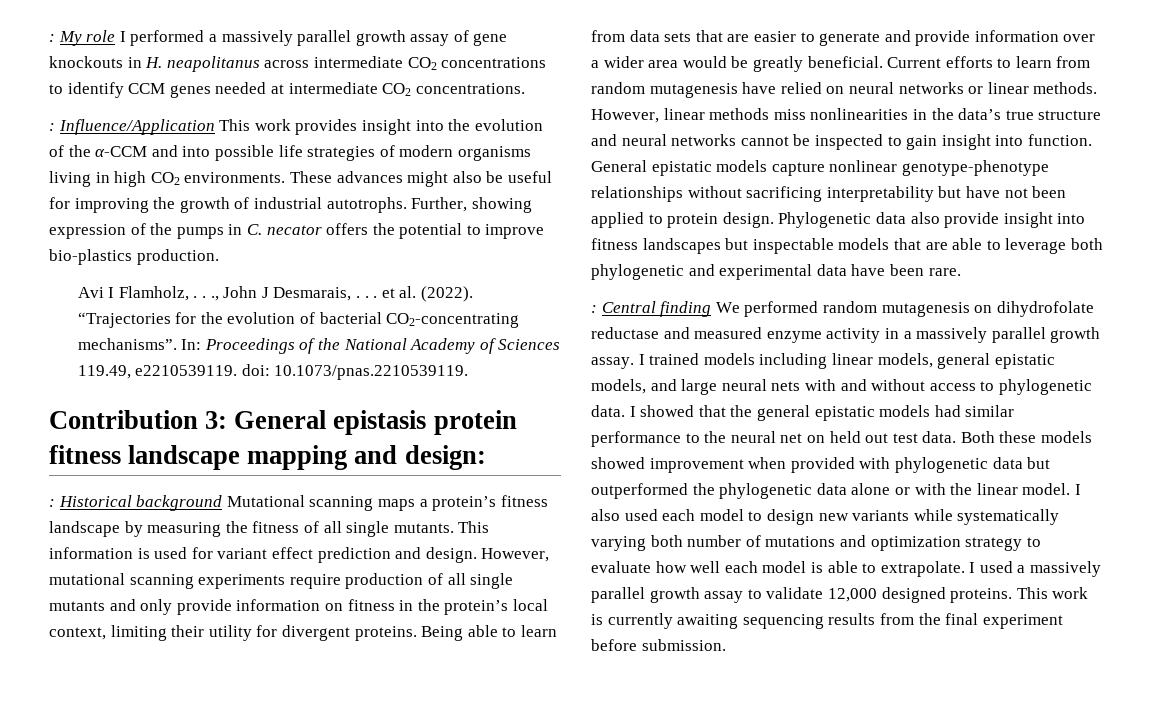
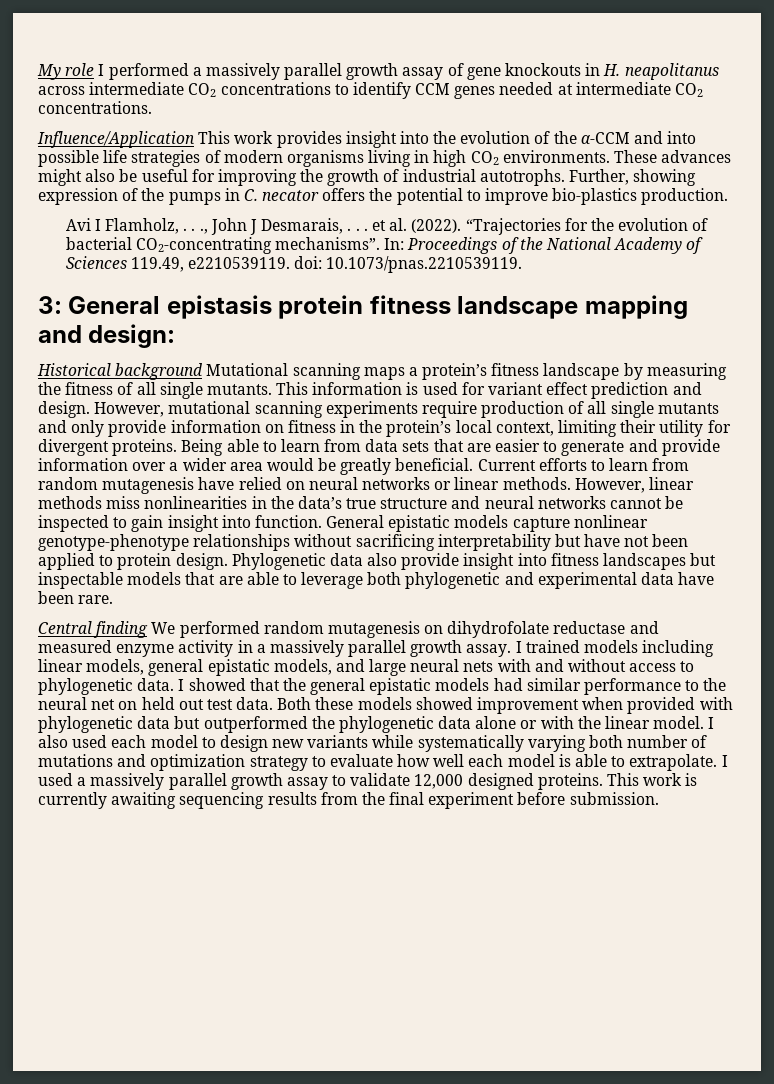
[49,34,55,42] : -> (37, 72) none
[49,123,55,131] : -> (152, 107) none
[49,410,198,429] Contribution -> (523, 264) none
[49,499,55,507] : -> (176, 336) none
[591,305,597,313] : -> (114, 599) none

